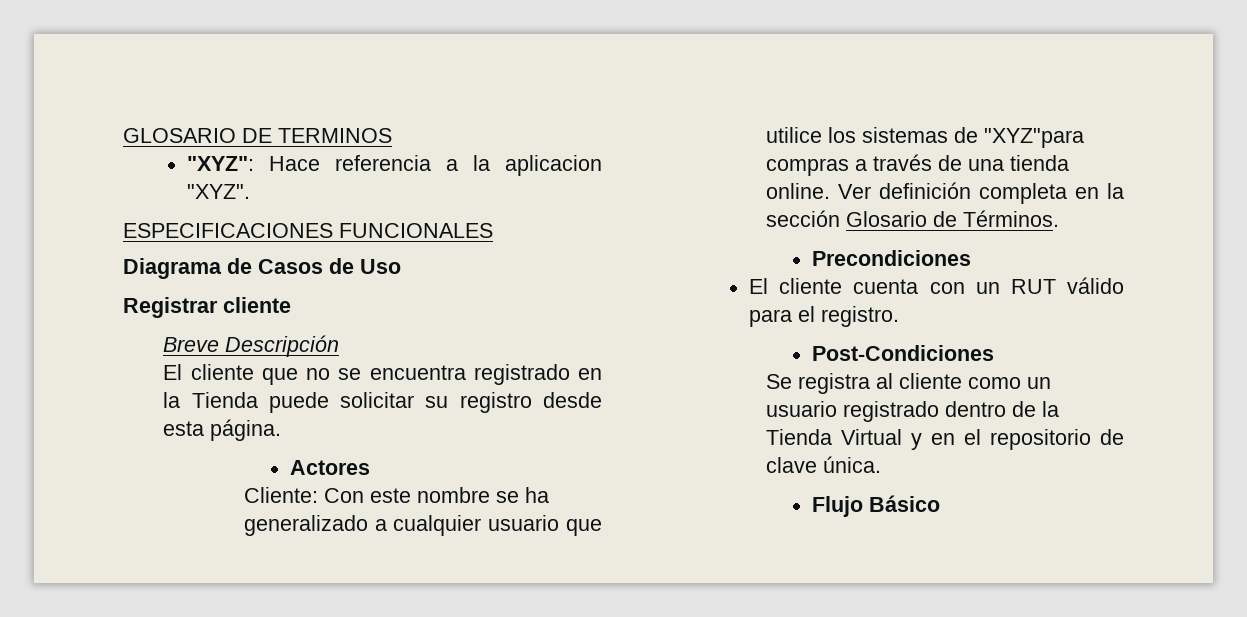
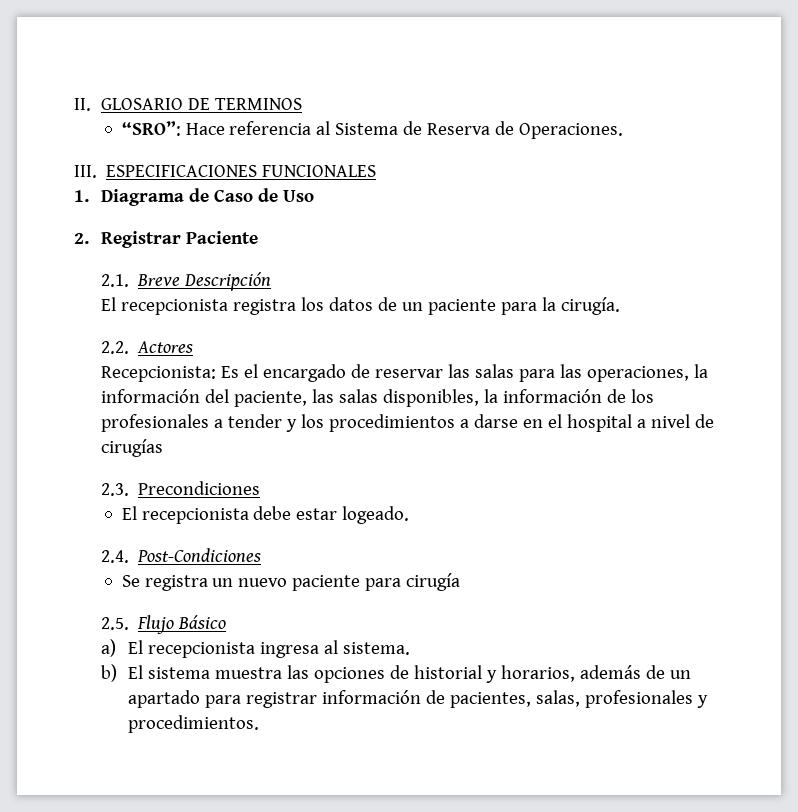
(123, 135) none -> [74,98,91,111] II.
[186,156,254,171] "XYZ": -> [121,121,181,136] “SRO”:
[445,155,602,176] [186,184,250,199] a la aplicacion "XYZ". // -> [316,121,624,139] [74,165,97,178] al Sistema de Reserva de Operaciones. // III.
(493, 230) none -> [74,190,89,202] 1.
[258,259,323,274] Casos -> [214,189,254,202] Caso
[123,297,291,318] Registrar cliente // -> [74,231,259,248] [101,274,130,287] 2. Registrar Paciente // 2.1.
[190,364,602,385] [163,392,602,413] [163,419,282,441] [290,460,371,475] [243,487,549,503] [243,515,602,536] [765,127,1084,148] [765,154,1069,176] [765,182,1124,204] [765,210,1059,227] [812,250,972,266] [749,277,1124,294] [749,306,900,327] [812,345,995,361] [765,373,1051,394] [765,401,1059,422] [765,429,1124,450] [765,456,881,473] [812,495,941,517] cliente que no se encuentra registrado en la Tienda puede solicitar su registro desde esta página. // Actores // Cliente: Con este nombre se ha generalizado a cualquier usuario que utilice los sistemas de "XYZ"para compras a través de una tienda online. Ver definición completa en la sección Glosario de Términos. // Precondiciones // El cliente cuenta con un RUT válido para el registro. // Post-Condiciones // Se registra al cliente como un usuario registrado dentro de la Tienda Virtual y en el repositorio de clave única. // Flujo Básico -> [121,297,621,315] [101,341,194,354] [101,364,709,382] [101,389,655,407] [101,414,715,432] [101,439,164,457] [101,481,261,496] [121,506,410,524] [101,548,262,563] [121,573,461,591] [101,615,227,634] [101,639,411,658] [101,664,692,683] [128,690,709,708] [128,715,260,733] recepcionista registra los datos de un paciente para la cirugía. // 2.2. Actores // Recepcionista: Es el encargado de reservar las salas para las operaciones, la información del paciente, las salas disponibles, la información de los profesionales a tender y los procedimientos a darse en el hospital a nivel de cirugías // 2.3. Precondiciones // El recepcionista debe estar logeado. // 2.4. Post-Condiciones // Se registra un nuevo paciente para cirugía // 2.5. Flujo Básico // a) El recepcionista ingresa al sistema. // b) El sistema muestra las opciones de historial y horarios, además de un apartado para registrar información de pacientes, salas, profesionales y procedimientos.

